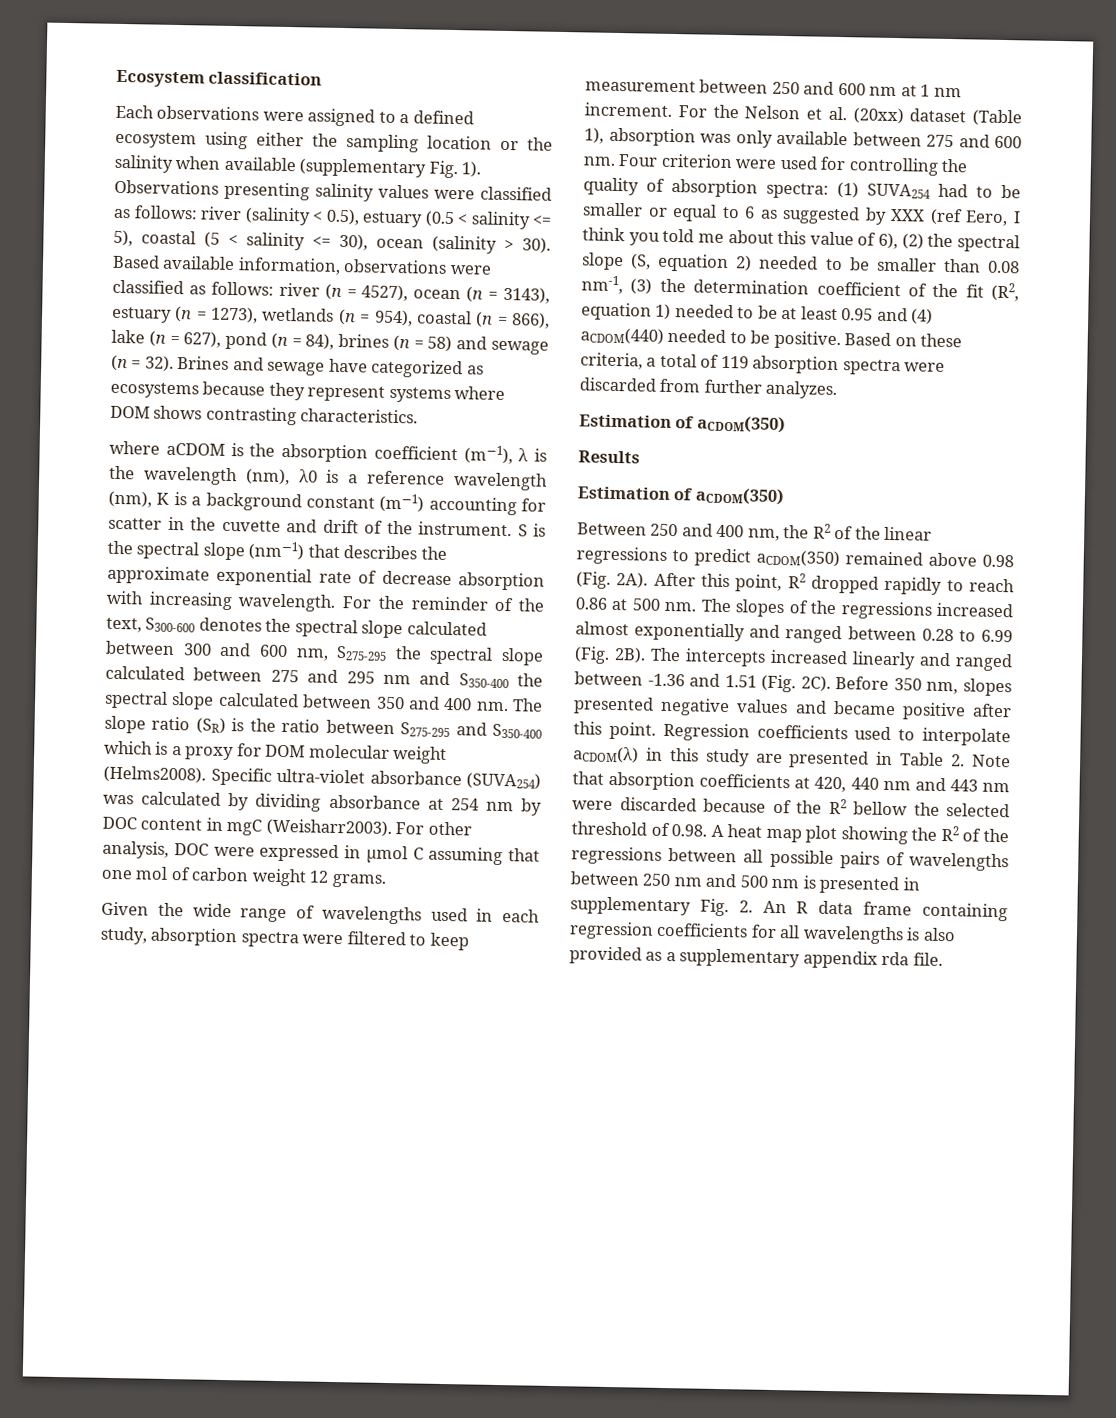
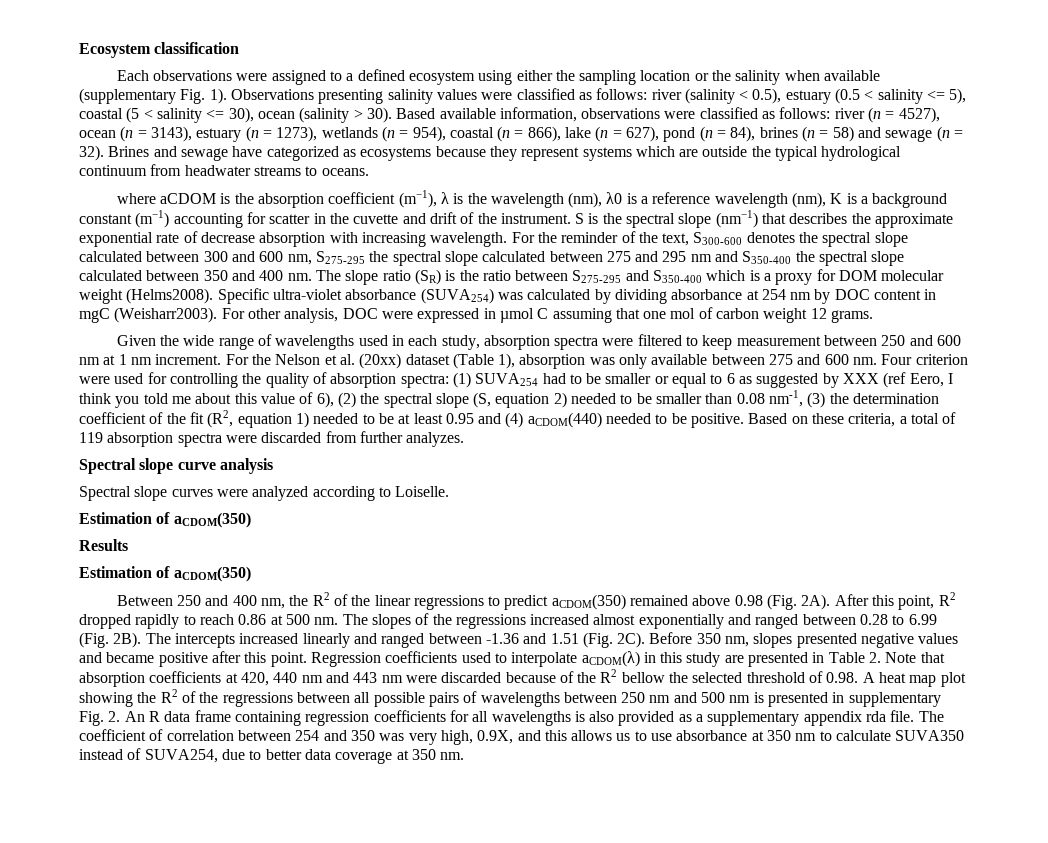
[454,386,506,400] [110,405,419,426] where DOM shows contrasting characteristics. -> [635,146,902,161] [79,164,369,176] which are outside the typical hydrological continuum from headwater streams to oceans.
(838, 390) none -> [79,458,273,474] [79,486,450,501] // Spectral slope curve analysis // Spectral slope curves were analyzed according to Loiselle.
(943, 959) none -> [918,711,944,722] [79,729,965,745] [79,748,465,764] The coefficient of correlation between 254 and 350 was very high, 0.9X, and this allows us to use absorbance at 350 nm to calculate SUVA350 instead of SUVA254, due to better data coverage at 350 nm.

